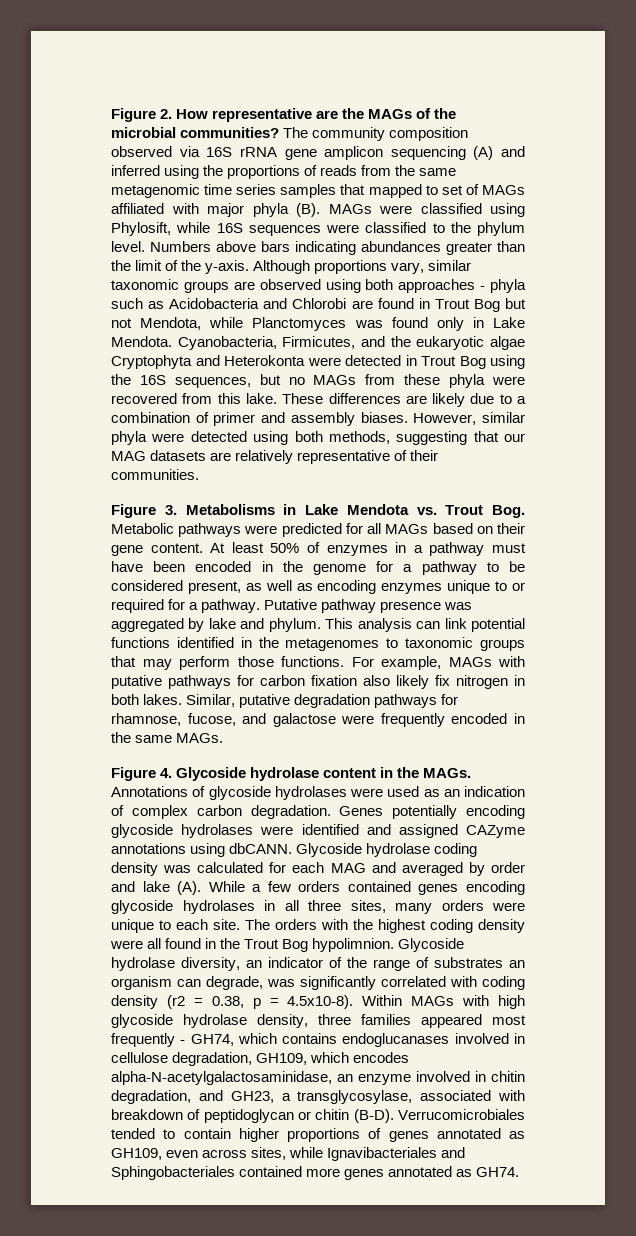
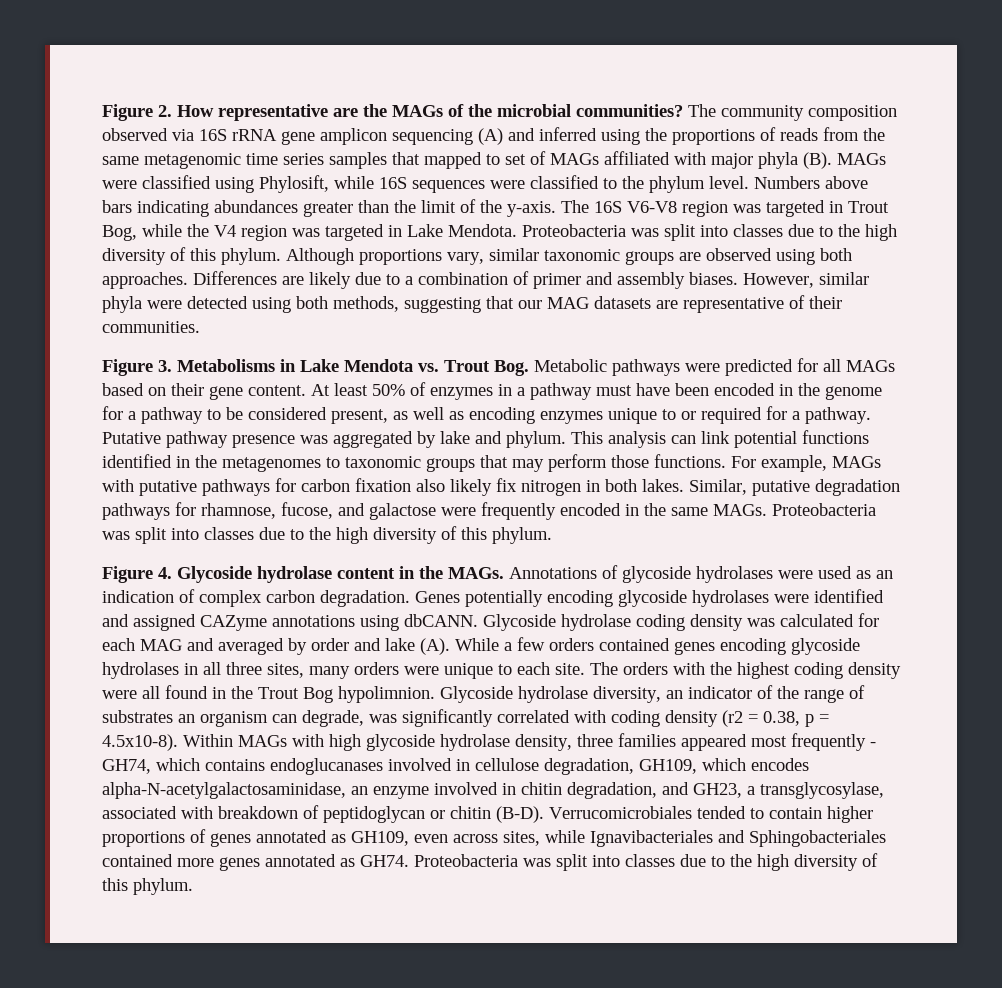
(250, 267) none -> [561,200,889,217] [102,224,897,241] [102,247,281,265] The 16S V6-V8 region was targeted in Trout Bog, while the V4 region was targeted in Lake Mendota. Proteobacteria was split into classes due to the high diversity of this phylum.
[398,279,526,293] [111,298,527,312] [111,317,525,331] [111,336,525,350] [111,355,525,369] [111,374,525,388] [111,393,401,404] approaches - phyla such as Acidobacteria and Chlorobi are found in Trout Bog but not Mendota, while Planctomyces was found only in Lake Mendota. Cyanobacteria, Firmicutes, and the eukaryotic algae Cryptophyta and Heterokonta were detected in Trout Bog using the 16S sequences, but no MAGs from these phyla were recovered from this lake. These differences -> [102,271,277,289] approaches. Differences
[235,450,294,464] relatively -> (678, 304) none
(224, 738) none -> [772,503,876,516] [102,526,552,544] Proteobacteria was split into classes due to the high diversity of this phylum.
(520, 1172) none -> [414,853,878,871] [102,878,193,895] Proteobacteria was split into classes due to the high diversity of this phylum.

